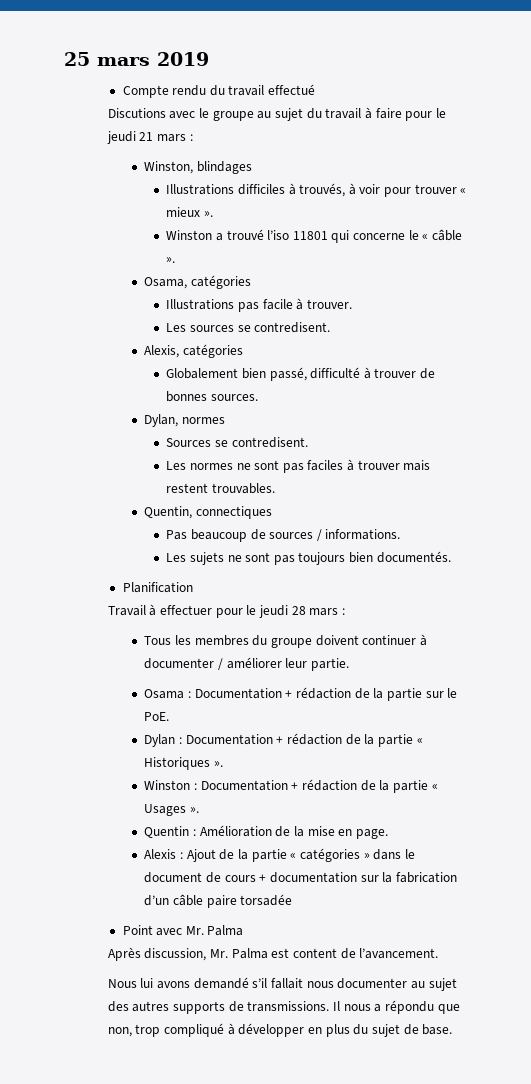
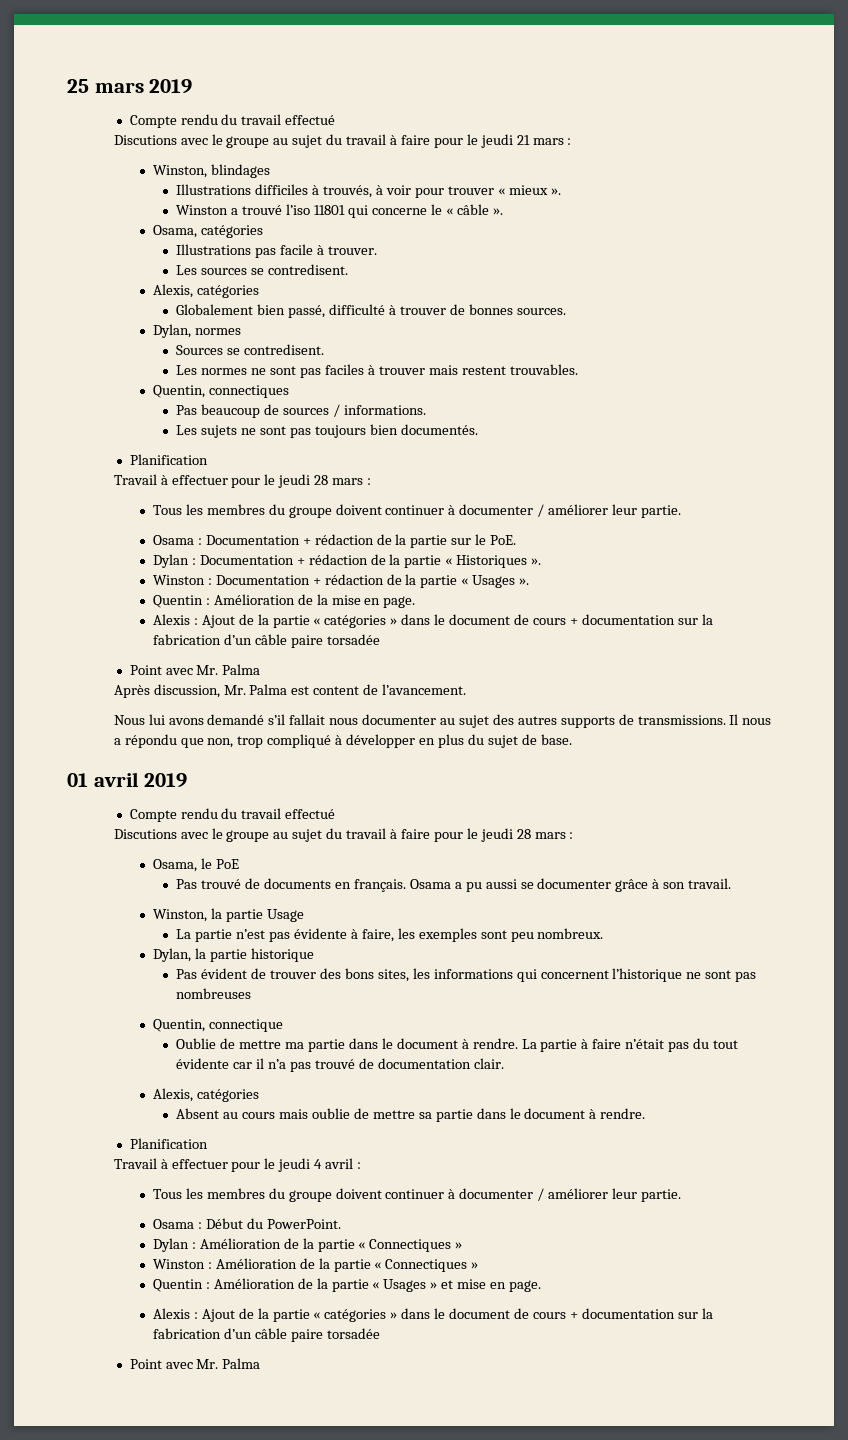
(453, 1029) none -> [67,772,188,788] [129,808,336,822] [113,828,574,842] [152,858,239,872] [176,878,732,892] [152,908,304,922] [176,928,604,942] [152,948,314,962] [176,968,757,982] [176,988,252,999] [152,1019,283,1032] [176,1038,738,1052] [176,1058,504,1072] [152,1088,259,1102] [176,1108,646,1122] [129,1138,208,1149] [113,1158,362,1172] [152,1188,681,1202] [152,1218,341,1229] [152,1238,463,1252] [152,1258,479,1272] [152,1278,541,1292] [152,1308,713,1322] [152,1328,380,1342] [129,1358,261,1369] // 01 avril 2019 // Compte rendu du travail effectué // Discutions avec le groupe au sujet du travail à faire pour le jeudi 28 mars : // Osama, le PoE // Pas trouvé de documents en français. Osama a pu aussi se documenter grâce à son travail. // Winston, la partie Usage // La partie n’est pas évidente à faire, les exemples sont peu nombreux. // Dylan, la partie historique // Pas évident de trouver des bons sites, les informations qui concernent l’historique ne sont pas nombreuses // Quentin, connectique // Oublie de mettre ma partie dans le document à rendre. La partie à faire n’était pas du tout évidente car il n’a pas trouvé de documentation clair. // Alexis, catégories // Absent au cours mais oublie de mettre sa partie dans le document à rendre. // Planification // Travail à effectuer pour le jeudi 4 avril : // Tous les membres du groupe doivent continuer à documenter / améliorer leur partie. // Osama : Début du PowerPoint. // Dylan : Amélioration de la partie « Connectiques » // Winston : Amélioration de la partie « Connectiques » // Quentin : Amélioration de la partie « Usages » et mise en page. // Alexis : Ajout de la partie « catégories » dans le document de cours + documentation sur la fabrication d’un câble paire torsadée // Point avec Mr. Palma

